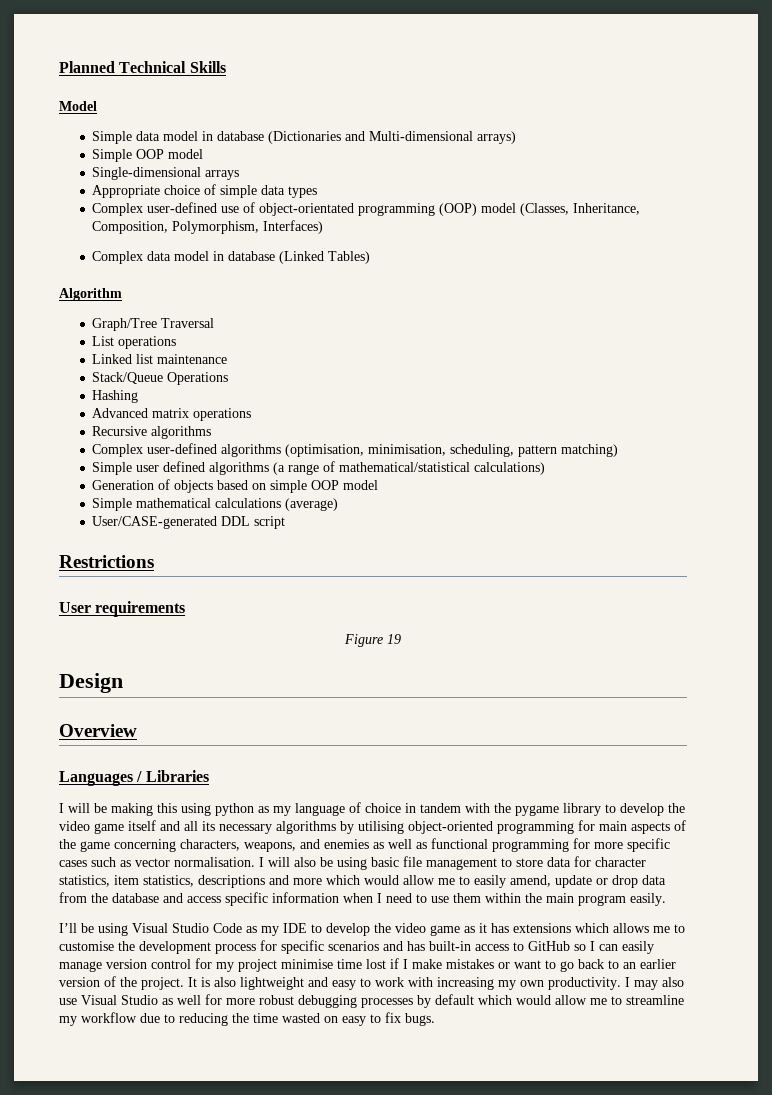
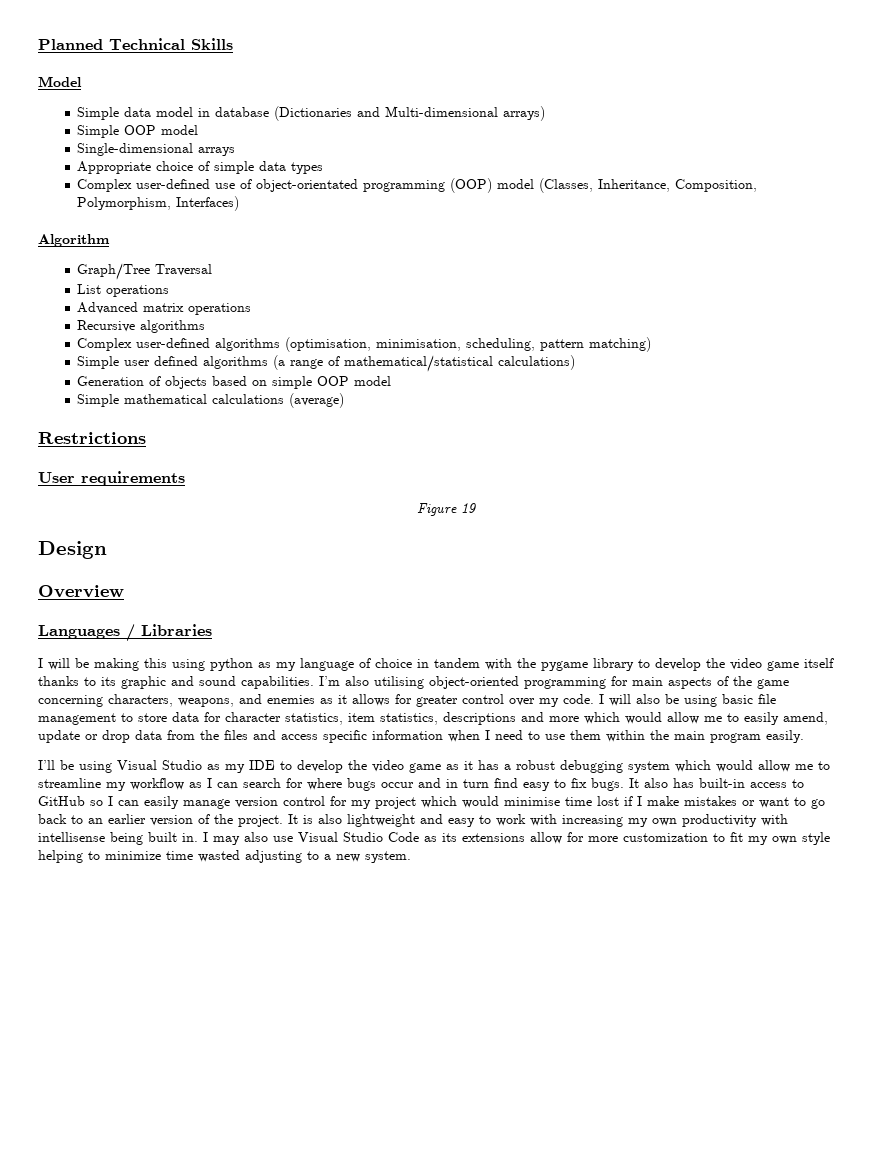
[92,251,371,264] // Complex data model in database (Linked Tables) -> (240, 203) none
[92,354,228,364] [92,372,229,385] [92,390,139,403] // Linked list maintenance // Stack/Queue Operations // Hashing -> (170, 291) none
[92,516,286,529] // User/CASE-generated DDL script -> (345, 400) none
[160,821,354,834] and all its necessary algorithms by -> [38,676,369,689] thanks to its graphic and sound capabilities. I’m also
[388,838,670,852] [59,857,255,867] well as functional programming for more specific cases such as vector normalisation. -> [338,694,594,707] it allows for greater control over my code.
[112,893,159,903] database -> [224,730,248,740] files
[213,923,242,933] Code -> (202, 765) none
[513,923,685,933] [59,940,403,954] extensions which allows me to customise the development process for specific scenarios and -> [504,760,830,773] [38,778,668,791] a robust debugging system which would allow me to streamline my workflow as I can search for where bugs occur and in turn find easy to fix bugs. It also
(277, 965) none -> [421,796,499,808] which would
[548,977,621,990] productivity. -> [682,814,788,827] [38,832,198,845] productivity with intellisense being built in.
[162,994,684,1008] [59,1012,435,1026] as well for more robust debugging processes by default which would allow me to streamline my workflow due to reducing the time wasted on easy to fix bugs. -> [388,832,830,845] [38,850,411,863] Code as its extensions allow for more customization to fit my own style helping to minimize time wasted adjusting to a new system.

